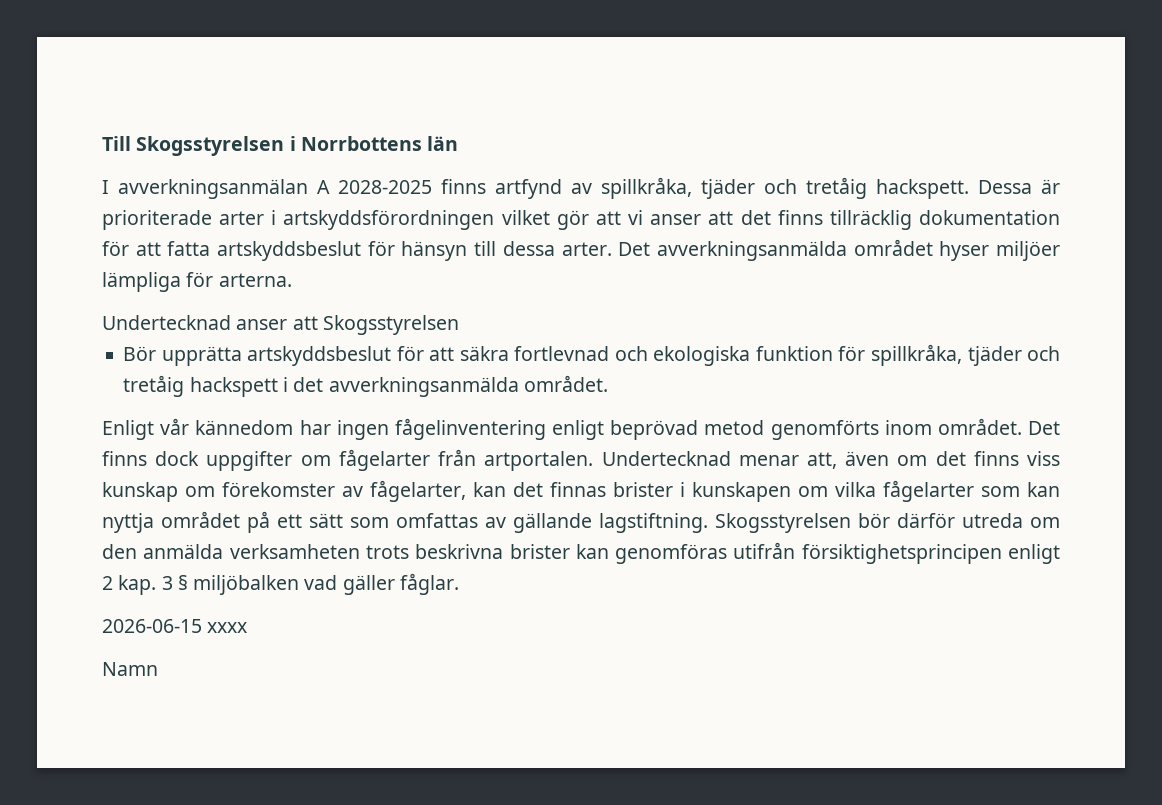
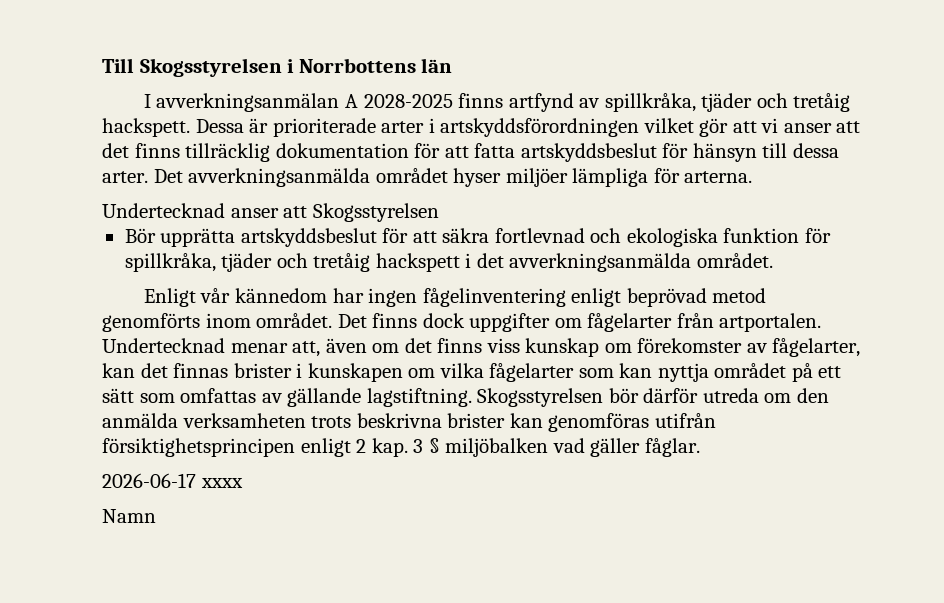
[102,619,202,633] 2026-06-15 -> [102,473,196,488] 2026-06-17

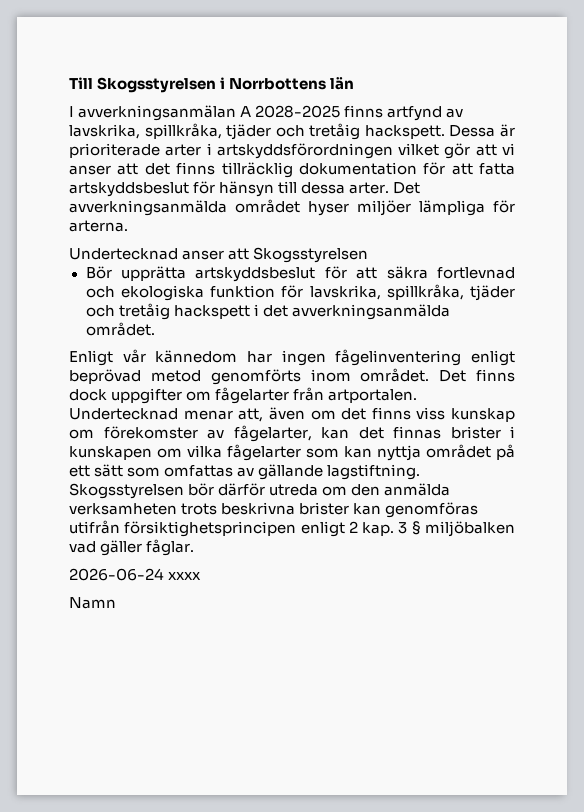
(600, 103) none -> [69,124,140,139] lavskrika,
(831, 235) none -> [309,285,381,300] lavskrika,
[102,473,196,488] 2026-06-17 -> [69,568,164,581] 2026-06-24

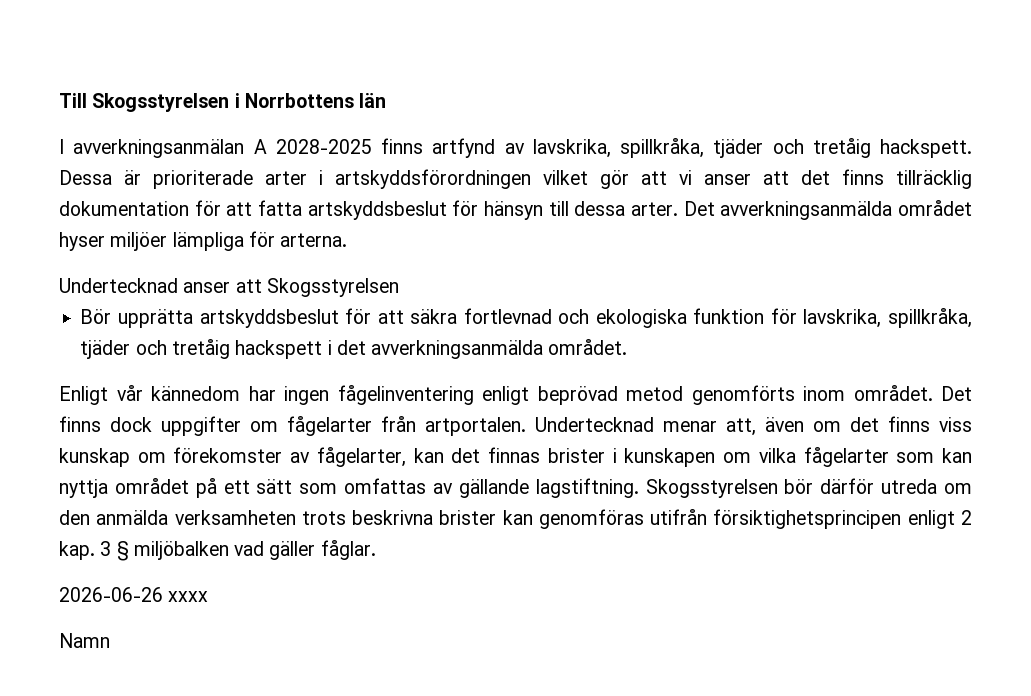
[69,568,164,581] 2026-06-24 -> [59,587,163,602] 2026-06-26

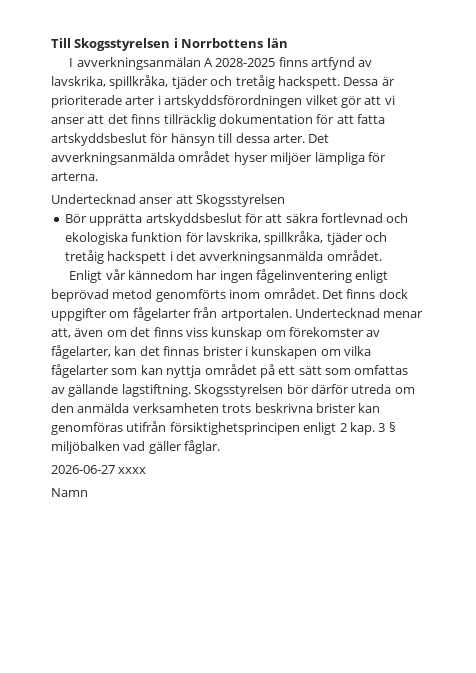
[59,587,163,602] 2026-06-26 -> [51,465,115,474] 2026-06-27

